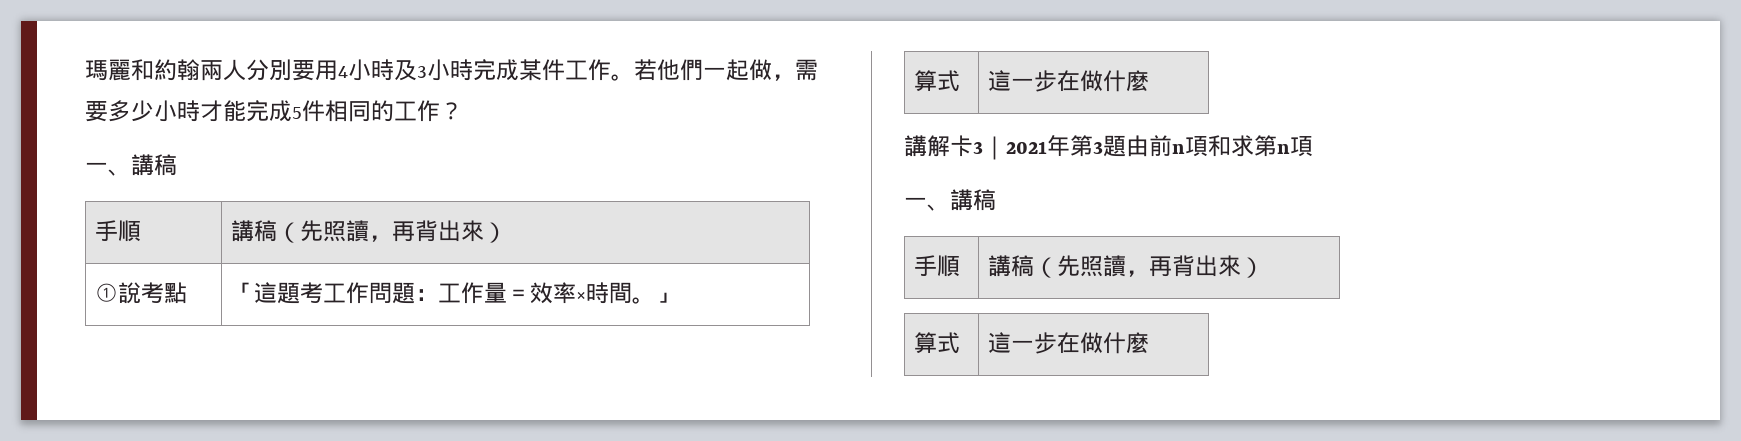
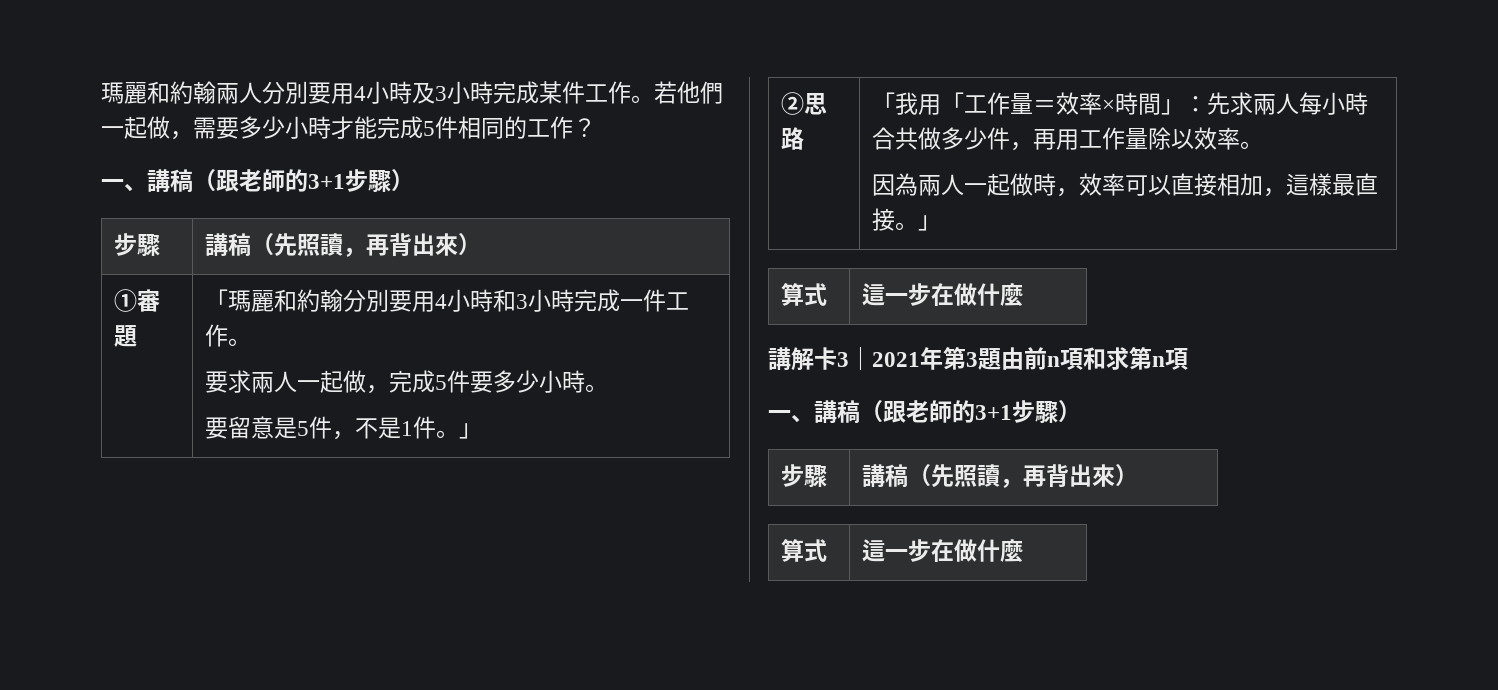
[94,220,141,242] // 手順 -> [193,169,414,192] [114,233,161,256] （跟老師的3+1步驟） // 步驟
[117,282,187,304] [230,282,438,304] 說考點 | 「這題考工作問題： -> [137,289,161,312] [114,325,138,347] [205,289,690,312] [205,324,252,347] [205,370,609,394] [205,416,483,440] [781,92,828,115] [781,127,805,150] [872,92,965,115] 審題 | 「瑪麗和約翰分別要用4小時和3小時完成一件工作。 // 要求兩人一起做，完成5件要多少小時。 // 要留意是5件，不是1件。」 // ②思路 | 「我用「
(632, 293) none -> [1161,92,1369,115] [872,127,1264,151] [872,173,1379,197] [872,208,896,231] 」：先求兩人每小時合共做多少件，再用工作量除以效率。 // 因為兩人一起做時，效率可以直接相加，這樣最直接
[913,255,960,277] // 手順 -> [860,400,1081,423] [781,464,828,487] （跟老師的3+1步驟） // 步驟

